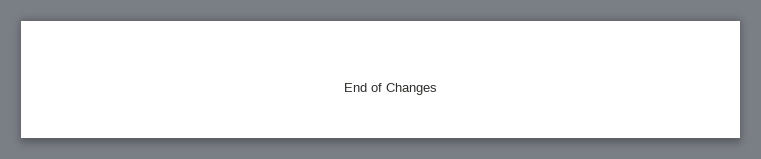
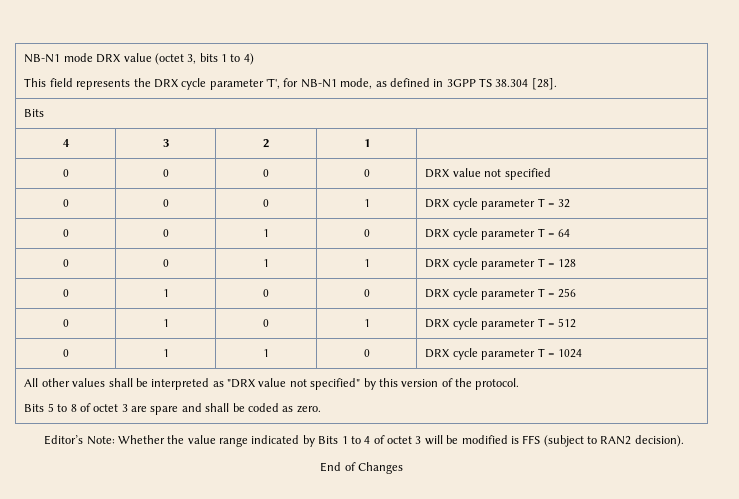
(343, 87) none -> [24,53,254,65] [24,78,557,90] [24,109,45,117] [62,139,70,147] [162,139,169,147] [263,139,269,148] [363,139,370,147] [62,169,69,177] [162,169,169,177] [263,169,269,177] [363,169,370,177] [425,168,551,180] [62,199,69,207] [162,199,169,207] [263,199,269,207] [363,199,370,207] [425,198,571,210] [62,229,69,237] [162,229,169,237] [263,229,269,237] [363,229,370,237] [425,228,571,240] [62,259,69,267] [162,259,169,267] [263,259,269,267] [363,259,370,267] [425,258,577,270] [62,289,69,297] [162,289,169,297] [263,289,269,297] [363,289,370,297] [425,288,577,300] [62,319,69,327] [162,319,169,327] [263,319,269,327] [363,319,370,327] [425,318,577,330] [62,349,69,357] [162,349,169,357] [263,349,269,357] [363,349,370,357] [425,348,583,360] [24,378,520,390] [24,403,321,415] [44,435,684,447] NB-N1 mode DRX value (octet 3, bits 1 to 4) // This field represents the DRX cycle parameter 'T', for NB-N1 mode, as defined in 3GPP TS 38.304 [28]. // Bits // 4 | 3 | 2 | 1 | // 0 | 0 | 0 | 0 | DRX value not specified // 0 | 0 | 0 | 1 | DRX cycle parameter T = 32 // 0 | 0 | 1 | 0 | DRX cycle parameter T = 64 // 0 | 0 | 1 | 1 | DRX cycle parameter T = 128 // 0 | 1 | 0 | 0 | DRX cycle parameter T = 256 // 0 | 1 | 0 | 1 | DRX cycle parameter T = 512 // 0 | 1 | 1 | 0 | DRX cycle parameter T = 1024 // All other values shall be interpreted as "DRX value not specified" by this version of the protocol. // Bits 5 to 8 of octet 3 are spare and shall be coded as zero. // Editor’s Note: Whether the value range indicated by Bits 1 to 4 of octet 3 will be modified is FFS (subject to RAN2 decision). //

